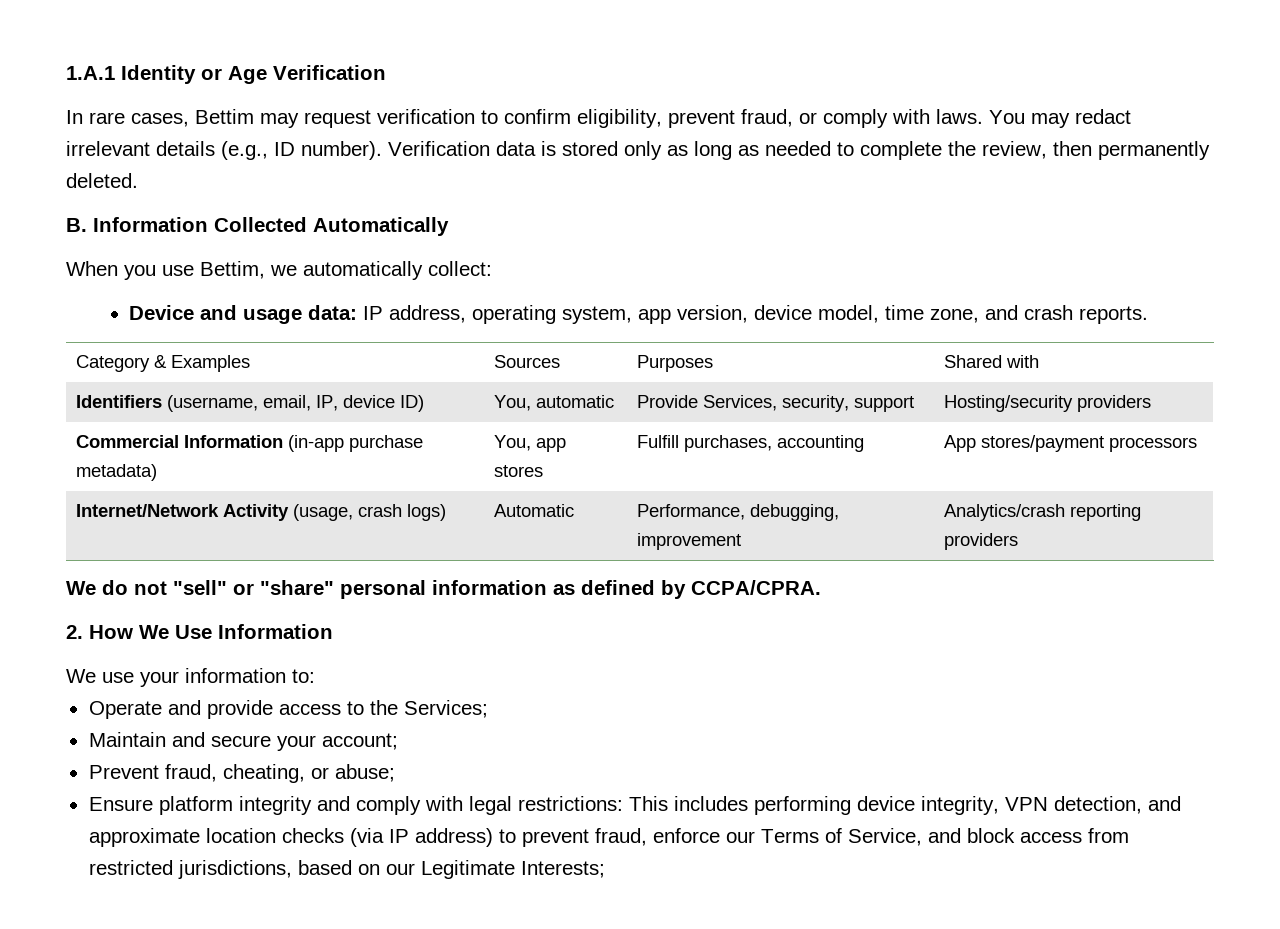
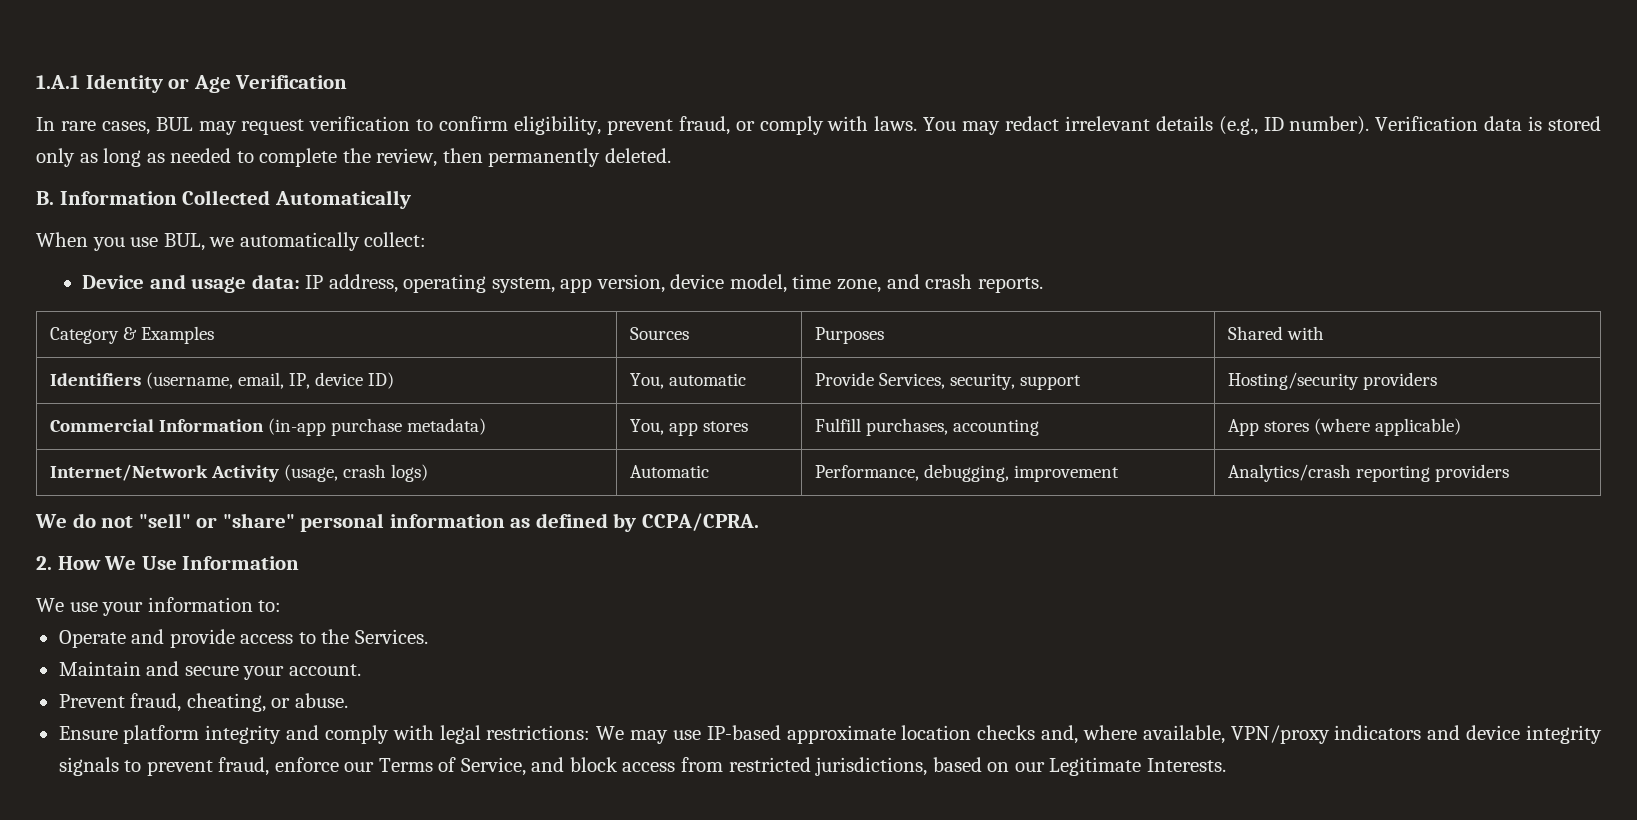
[195,109,254,124] Bettim -> [155,117,193,131] BUL
[200,261,265,279] Bettim, -> [163,233,205,251] BUL,
[980,435,1197,452] stores/payment processors -> [1263,418,1461,436] stores (where applicable)
[403,700,488,718] Services; -> [354,629,428,644] Services.
[321,733,398,750] account; -> [288,664,361,676] account.
[334,764,395,782] abuse; -> [294,693,348,708] abuse.
[628,796,1181,815] [88,828,493,847] This includes performing device integrity, VPN detection, and approximate location checks (via IP address) -> [596,725,1603,744] [58,757,119,776] We may use IP-based approximate location checks and, where available, VPN/proxy indicators and device integrity signals
[520,861,605,878] Interests; -> [1146,758,1226,772] Interests.

